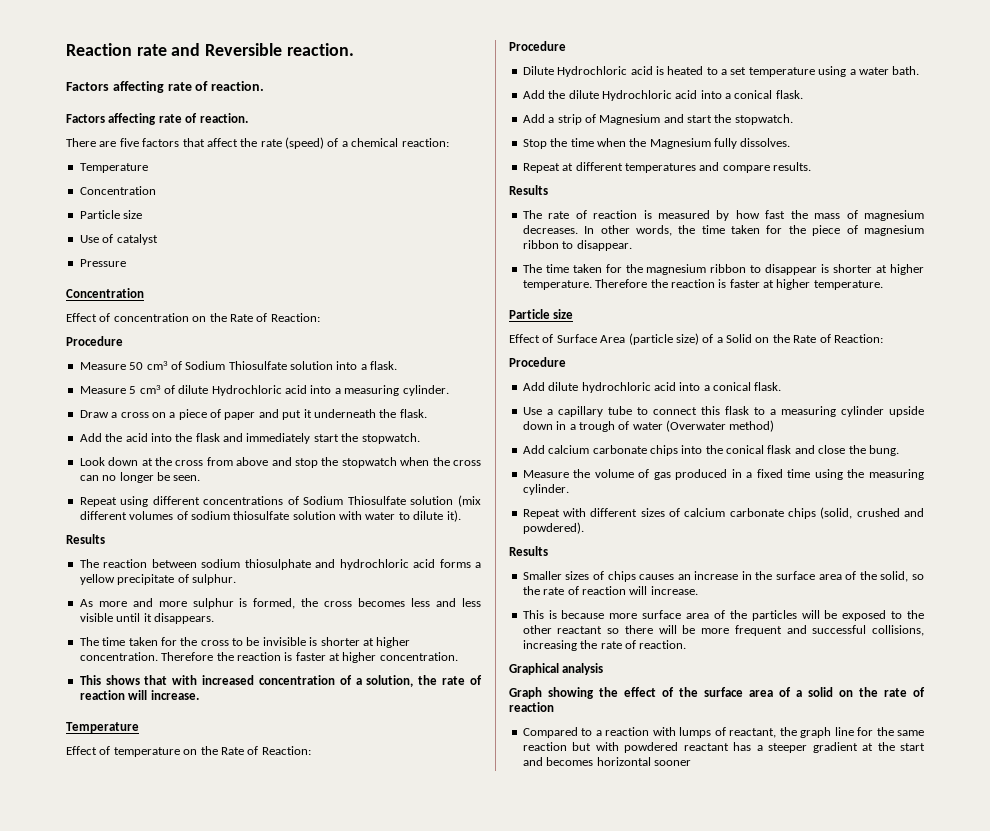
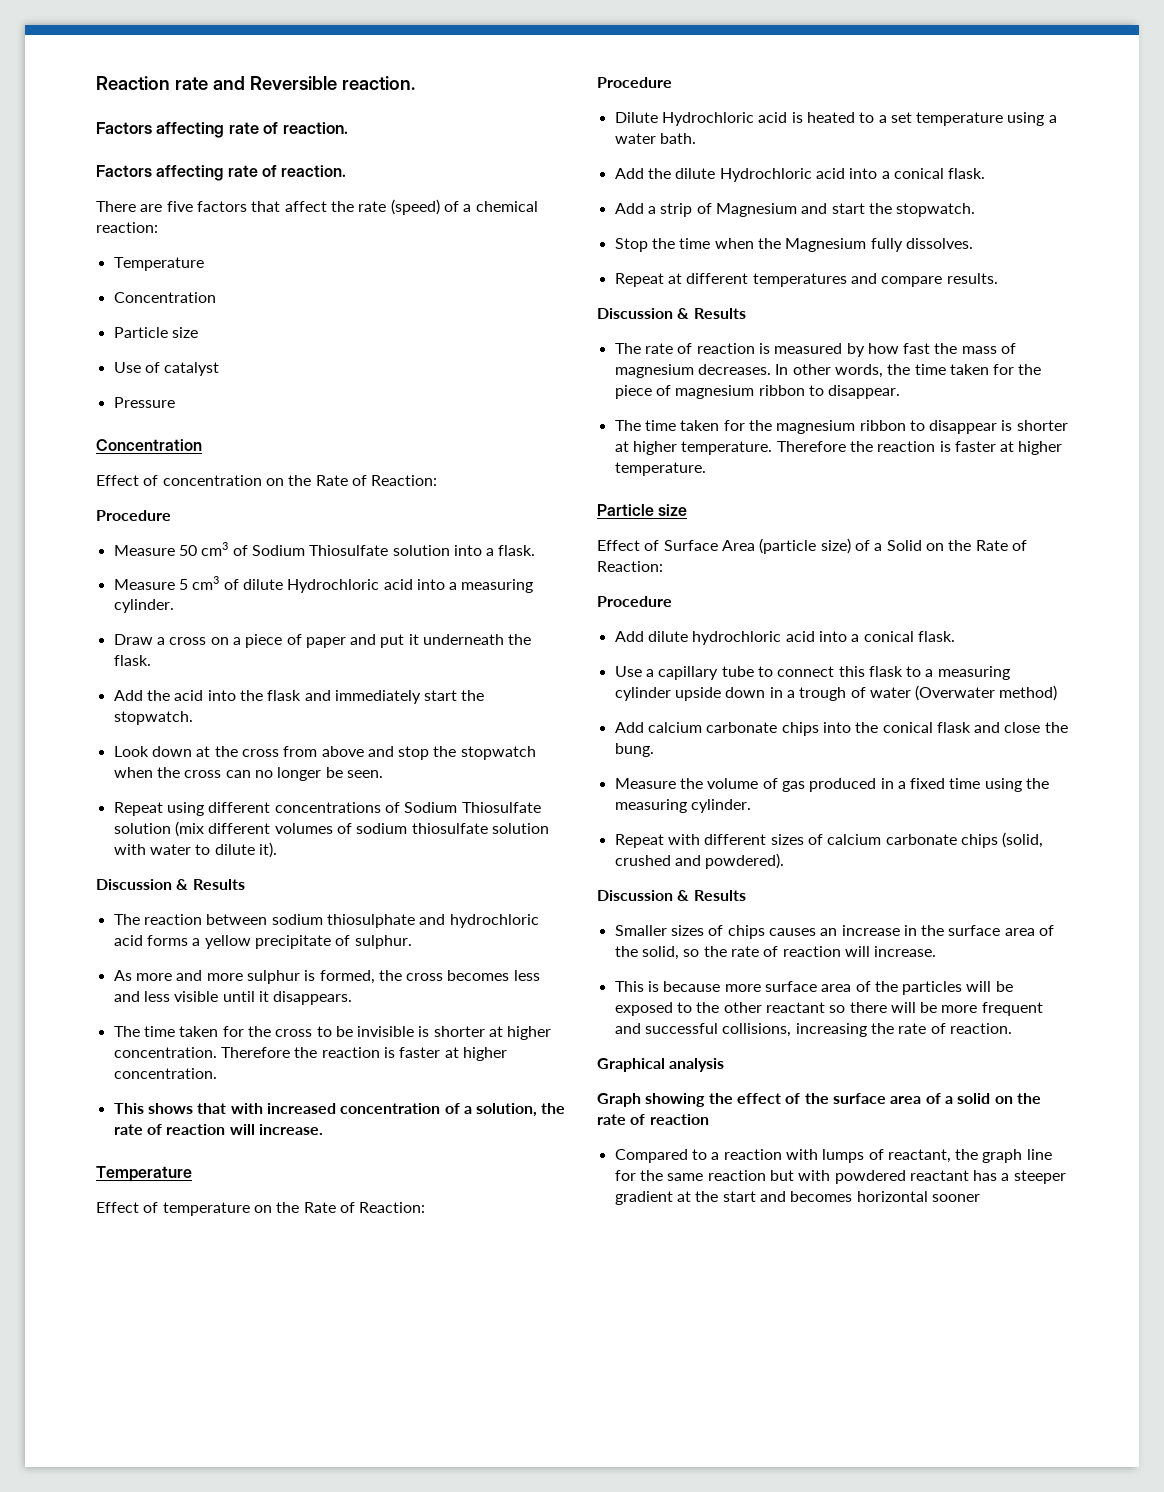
(461, 516) none -> [96,879,189,890] Discussion &
(811, 166) none -> [597,308,690,319] Discussion &
(584, 528) none -> [597,890,690,901] Discussion &

